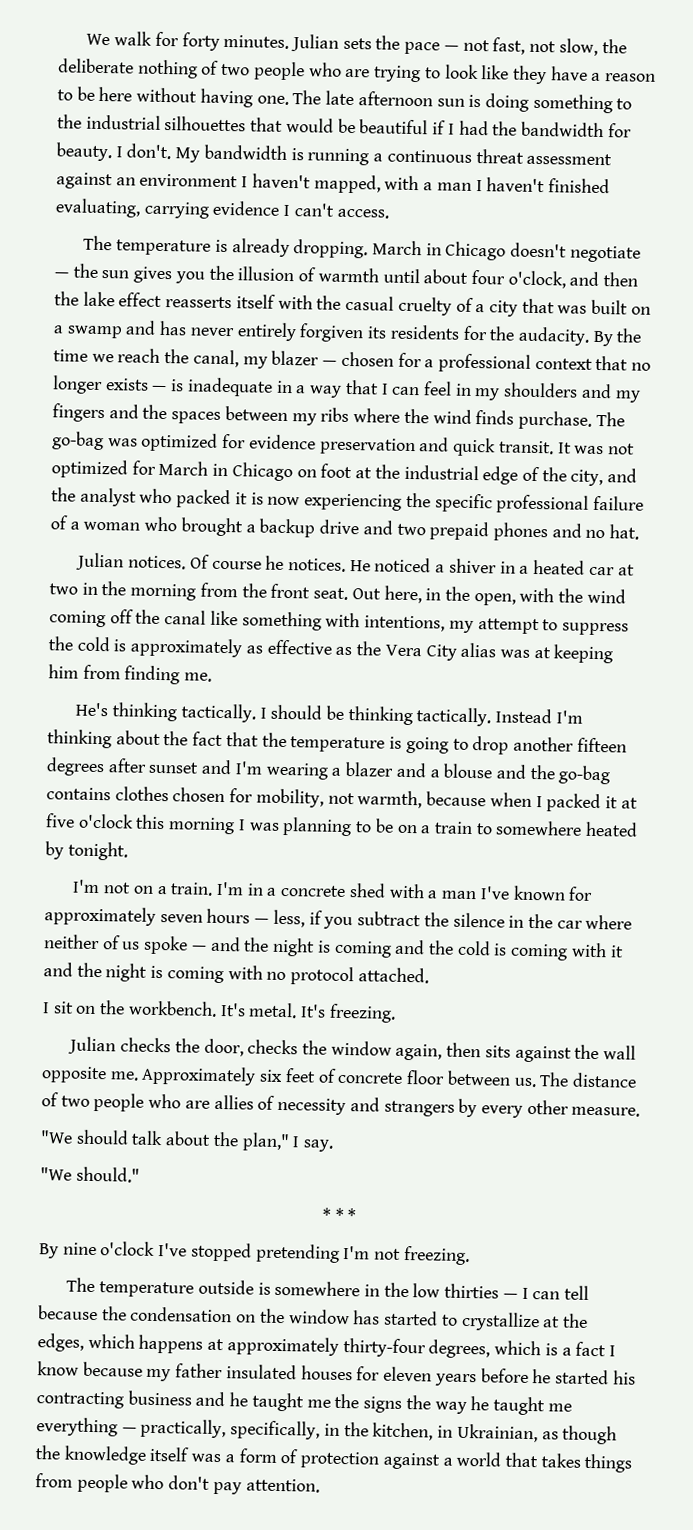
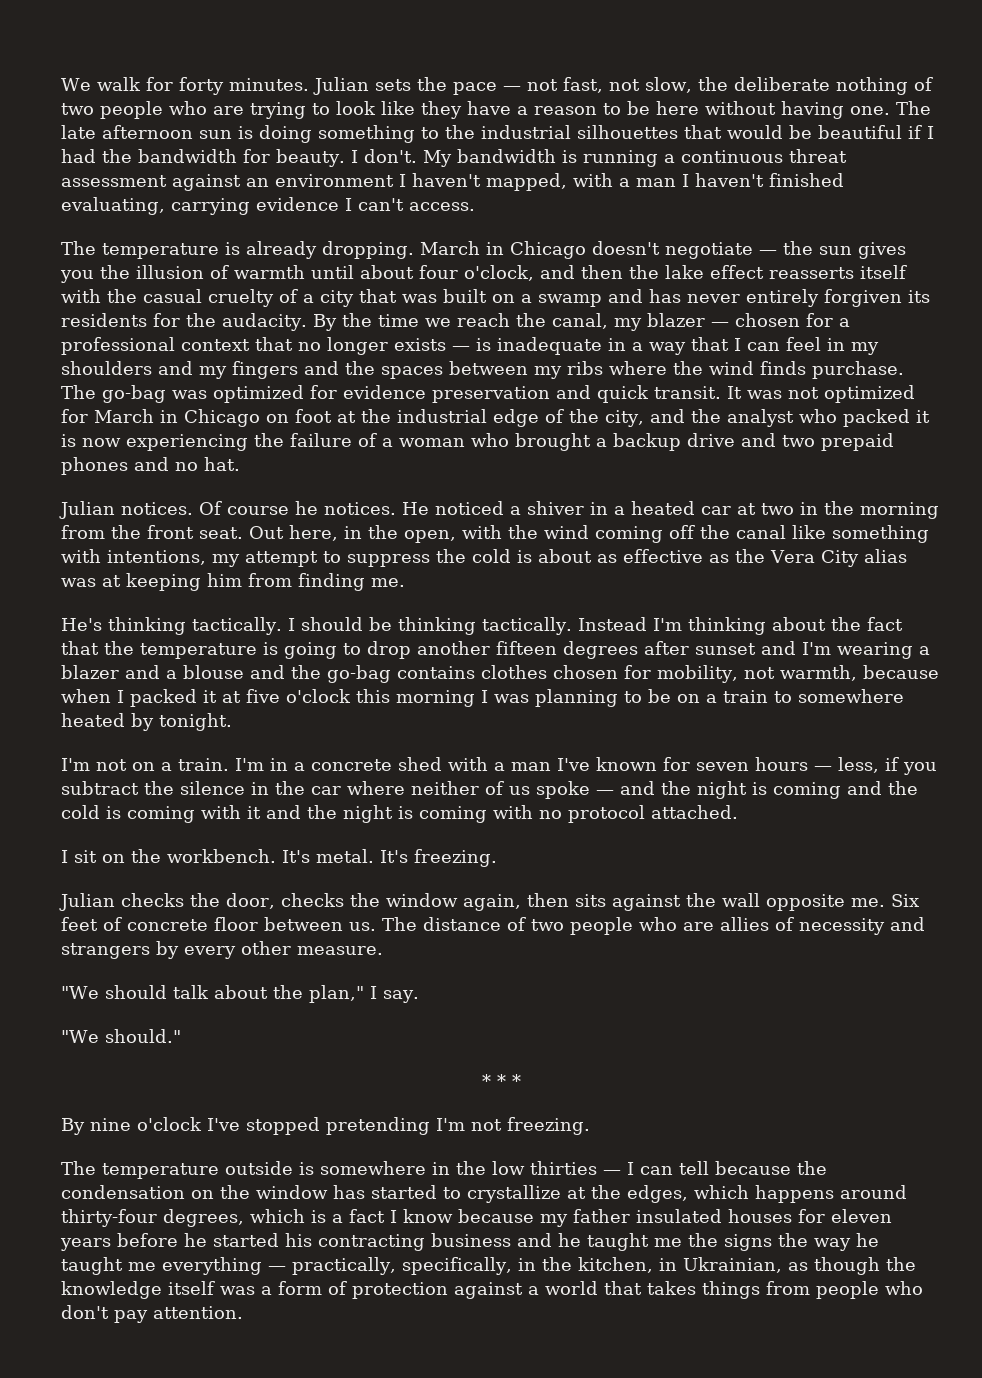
[434,493,590,514] specific professional -> (284, 440) none
[130,637,244,658] approximately -> [538,549,592,563] about
[44,906,156,926] approximately -> (690, 764) none
[141,1065,284,1086] Approximately six -> [890,894,919,907] Six
[207,1336,339,1356] at approximately -> [840,1185,907,1199] around

